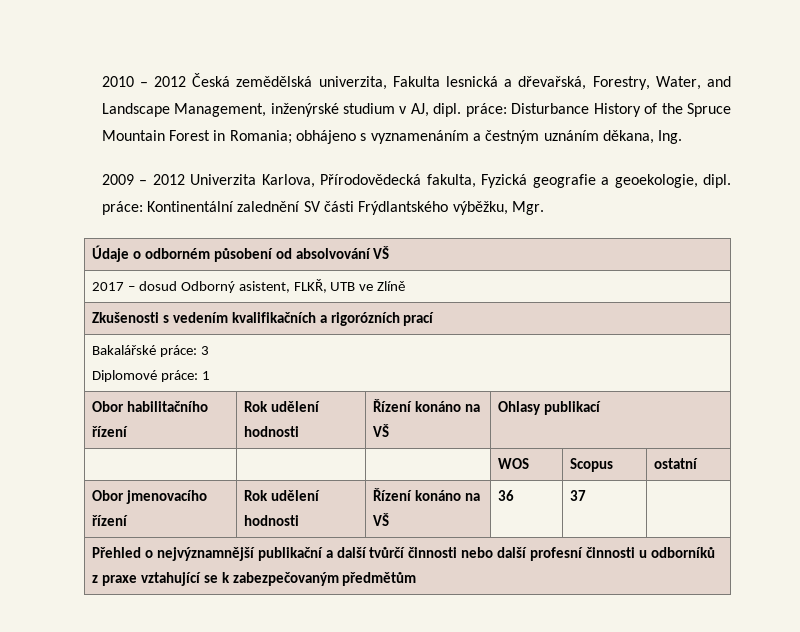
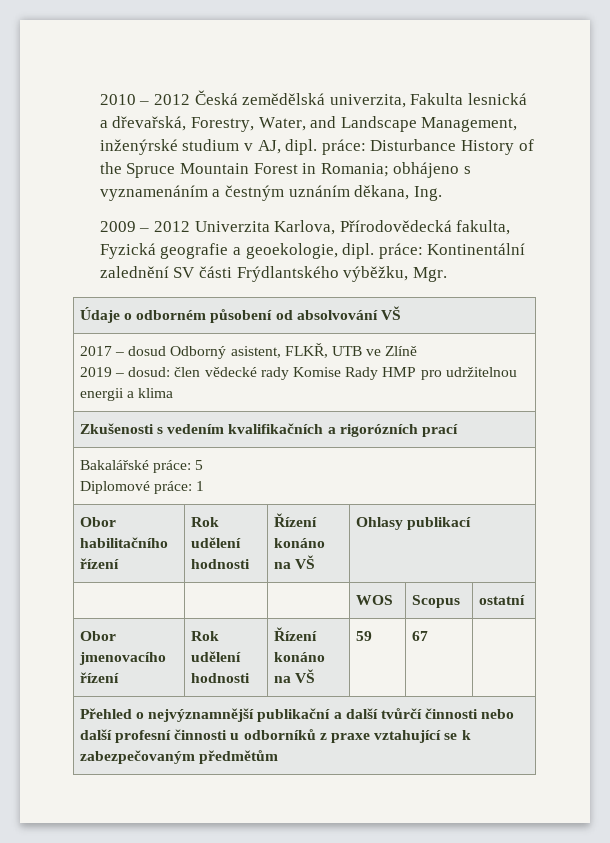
(406, 286) none -> [79,367,517,380] [79,388,174,401] // 2019 – dosud: člen vědecké rady Komise Rady HMP pro udržitelnou energii a klima
[200,346,209,355] 3 -> [195,460,204,470] 5
[497,490,514,501] [569,490,586,501] 36 | 37 -> [355,631,372,641] [411,631,428,641] 59 | 67

